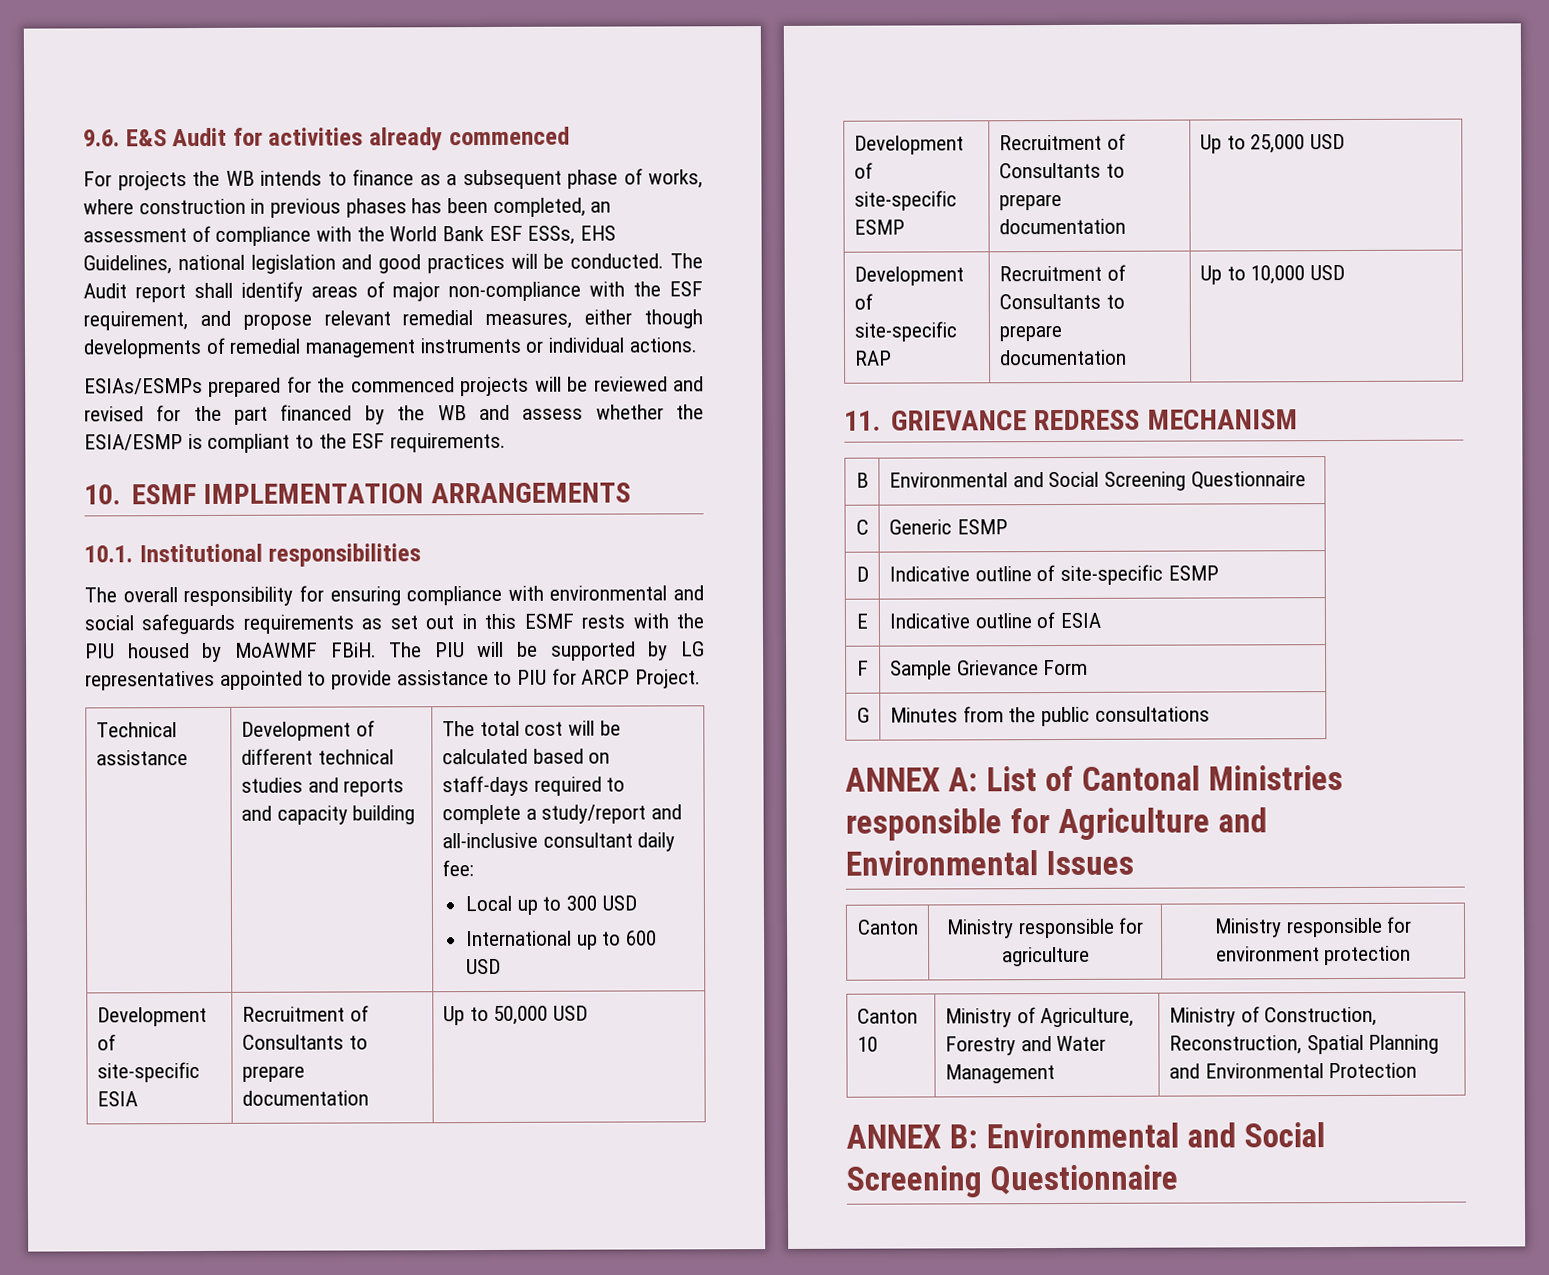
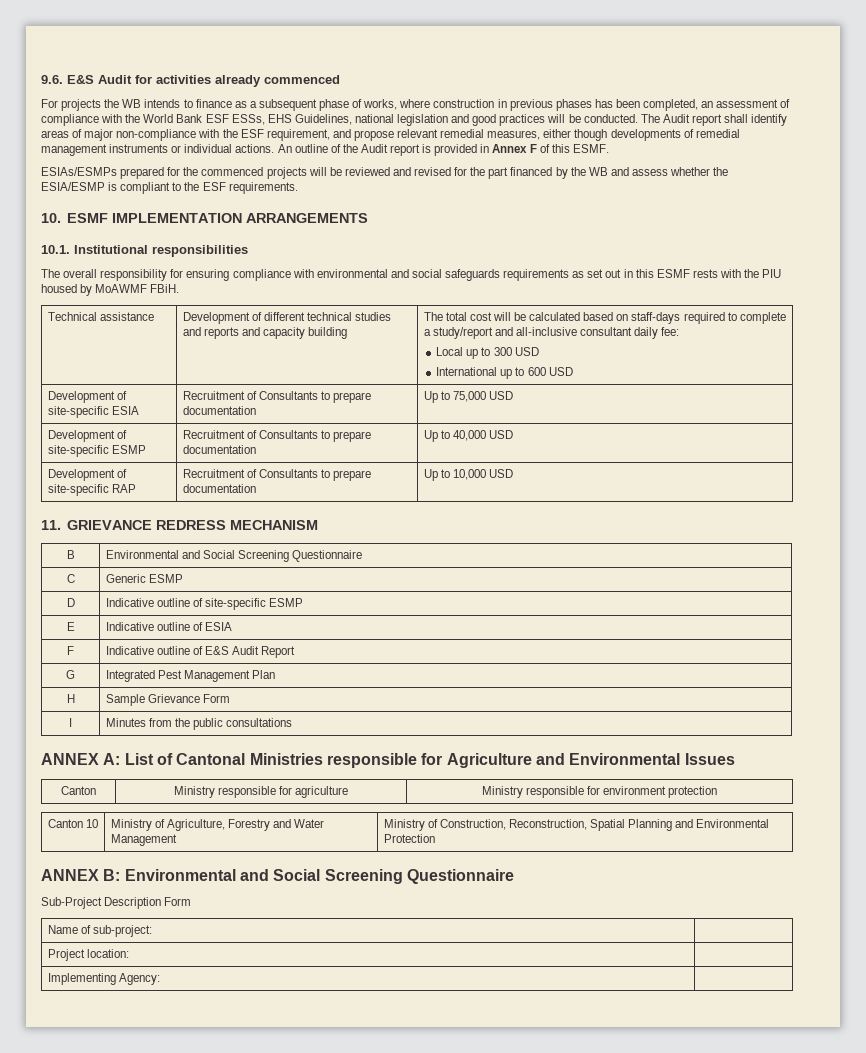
(698, 345) none -> [277,144,609,156] An outline of the Audit report is provided in Annex F of this ESMF.
[389,641,705,661] [85,668,702,691] The PIU will be supported by LG representatives appointed to provide assistance to PIU for ARCP Project. -> (180, 288) none
[493,1005,549,1025] 50,000 -> [452,391,486,402] 75,000
[1250,134,1306,154] 25,000 -> [452,430,486,441] 40,000
(869, 668) none -> [105,646,296,658] [66,670,75,679] [105,670,275,682] [66,694,75,703] | Indicative outline of E&S Audit Report // G | Integrated Pest Management Plan // H
[856,707,870,723] G -> [69,718,72,727] I
(1178, 1179) none -> [41,897,192,909] [47,925,152,937] [47,949,129,961] [47,973,160,985] // Sub-Project Description Form // Name of sub-project: | // Project location: | // Implementing Agency: |

